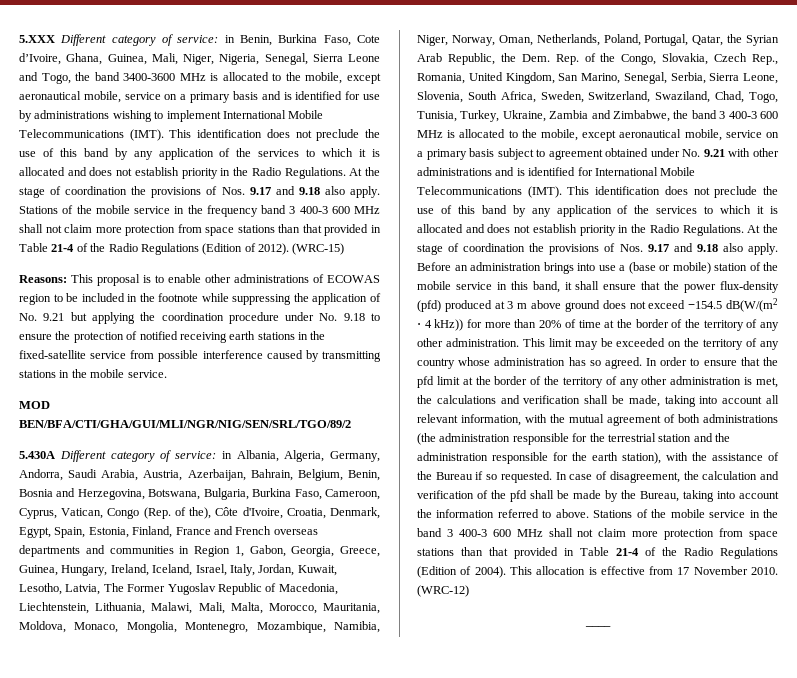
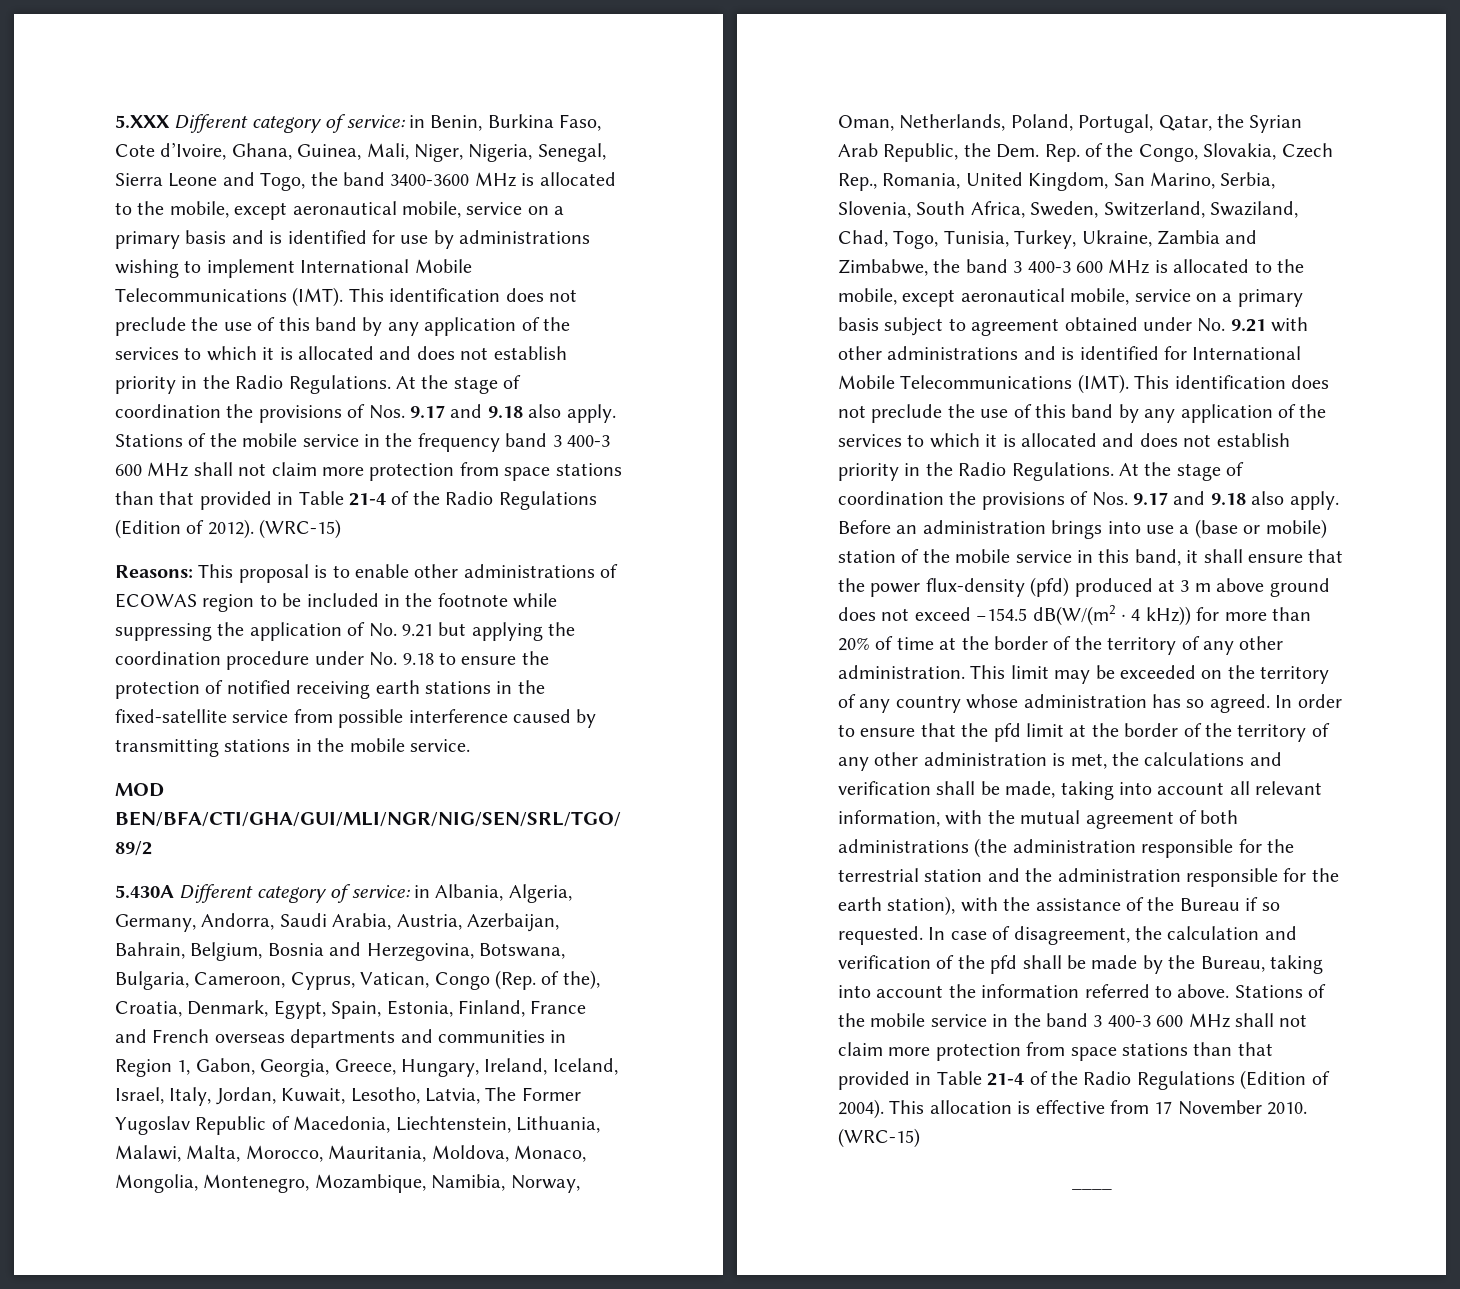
[348,470,380,481] Benin, -> (263, 951) none
[252,488,322,500] Burkina Faso, -> (189, 980) none
[215,507,283,519] Côte d'Ivoire, -> (600, 980) none
[19,565,58,576] Guinea, -> (396, 1067) none
[198,602,225,614] Mali, -> (181, 1153) none
[417,35,448,46] Niger, -> (506, 1182) none
[623,72,778,84] Senegal, Serbia, Sierra Leone, -> [1220,172,1276,189] Serbia,
[417,585,469,597] (WRC-12) -> [838,1128,920,1148] (WRC-15)

